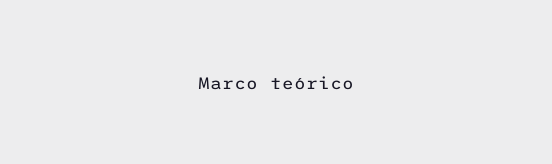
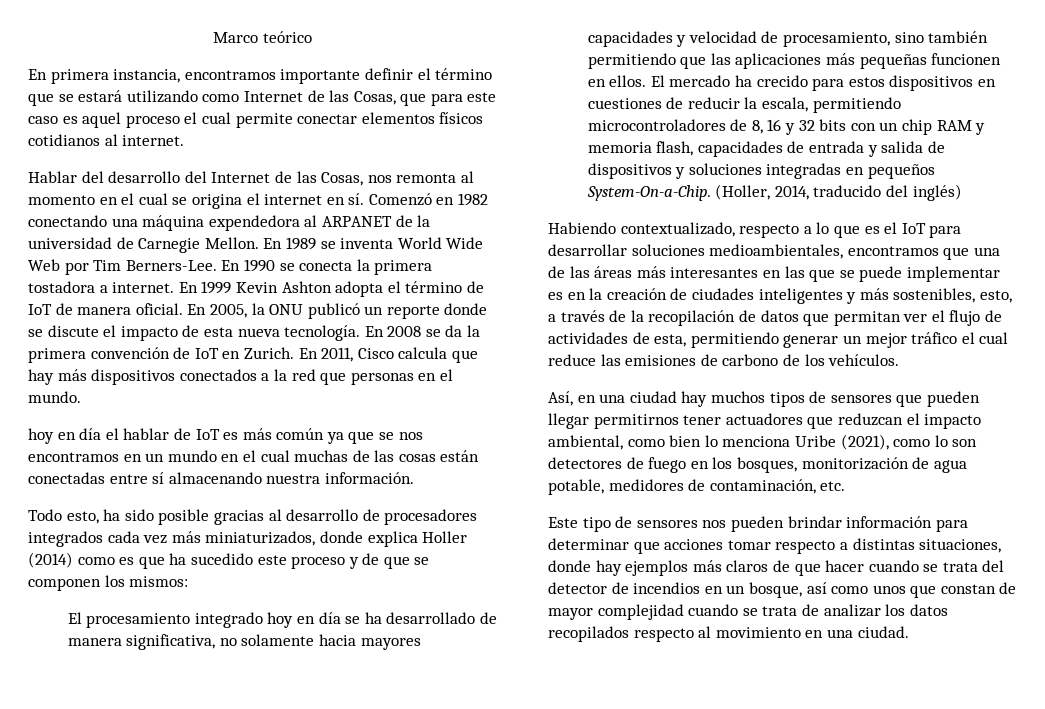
(354, 83) none -> [28,68,493,84] [28,90,497,106] [28,112,484,128] [28,134,185,146] [28,171,474,186] [28,193,489,209] [28,215,431,231] [28,237,484,253] [28,259,433,275] [28,281,484,297] [28,303,488,319] [28,325,481,341] [28,347,478,363] [28,369,453,385] [28,391,81,403] [28,428,423,444] [28,450,480,462] [28,472,414,484] [28,509,478,525] [28,531,468,547] [28,552,430,569] [28,575,189,591] [67,612,497,628] [67,634,421,650] [587,31,989,47] [587,53,1002,69] [587,75,996,91] [587,97,901,113] [587,119,986,135] [587,141,945,157] [587,163,935,179] [586,184,962,201] [548,222,962,238] [548,244,1000,260] [548,266,1000,282] [548,288,1012,304] [548,310,1003,326] [548,332,1009,348] [548,354,900,366] [548,391,980,407] [548,413,982,429] [548,434,978,450] [548,457,967,473] [548,479,846,495] [548,516,968,532] [548,538,1002,554] [548,560,1005,576] [548,582,1017,598] [548,604,948,620] [548,626,909,642] // En primera instancia, encontramos importante definir el término que se estará utilizando como Internet de las Cosas, que para este caso es aquel proceso el cual permite conectar elementos físicos cotidianos al internet. // Hablar del desarrollo del Internet de las Cosas, nos remonta al momento en el cual se origina el internet en sí. Comenzó en 1982 conectando una máquina expendedora al ARPANET de la universidad de Carnegie Mellon. En 1989 se inventa World Wide Web por Tim Berners-Lee. En 1990 se conecta la primera tostadora a internet. En 1999 Kevin Ashton adopta el término de IoT de manera oficial. En 2005, la ONU publicó un reporte donde se discute el impacto de esta nueva tecnología. En 2008 se da la primera convención de IoT en Zurich. En 2011, Cisco calcula que hay más dispositivos conectados a la red que personas en el mundo. // hoy en día el hablar de IoT es más común ya que se nos encontramos en un mundo en el cual muchas de las cosas están conectadas entre sí almacenando nuestra información. // Todo esto, ha sido posible gracias al desarrollo de procesadores integrados cada vez más miniaturizados, donde explica Holler (2014) como es que ha sucedido este proceso y de que se componen los mismos: // El procesamiento integrado hoy en día se ha desarrollado de manera significativa, no solamente hacia mayores capacidades y velocidad de procesamiento, sino también permitiendo que las aplicaciones más pequeñas funcionen en ellos. El mercado ha crecido para estos dispositivos en cuestiones de reducir la escala, permitiendo microcontroladores de 8, 16 y 32 bits con un chip RAM y memoria flash, capacidades de entrada y salida de dispositivos y soluciones integradas en pequeños System-On-a-Chip. (Holler, 2014, traducido del inglés) // Habiendo contextualizado, respecto a lo que es el IoT para desarrollar soluciones medioambientales, encontramos que una de las áreas más interesantes en las que se puede implementar es en la creación de ciudades inteligentes y más sostenibles, esto, a través de la recopilación de datos que permitan ver el flujo de actividades de esta, permitiendo generar un mejor tráfico el cual reduce las emisiones de carbono de los vehículos. // Así, en una ciudad hay muchos tipos de sensores que pueden llegar permitirnos tener actuadores que reduzcan el impacto ambiental, como bien lo menciona Uribe (2021), como lo son detectores de fuego en los bosques, monitorización de agua potable, medidores de contaminación, etc. // Este tipo de sensores nos pueden brindar información para determinar que acciones tomar respecto a distintas situaciones, donde hay ejemplos más claros de que hacer cuando se trata del detector de incendios en un bosque, así como unos que constan de mayor complejidad cuando se trata de analizar los datos recopilados respecto al movimiento en una ciudad.

